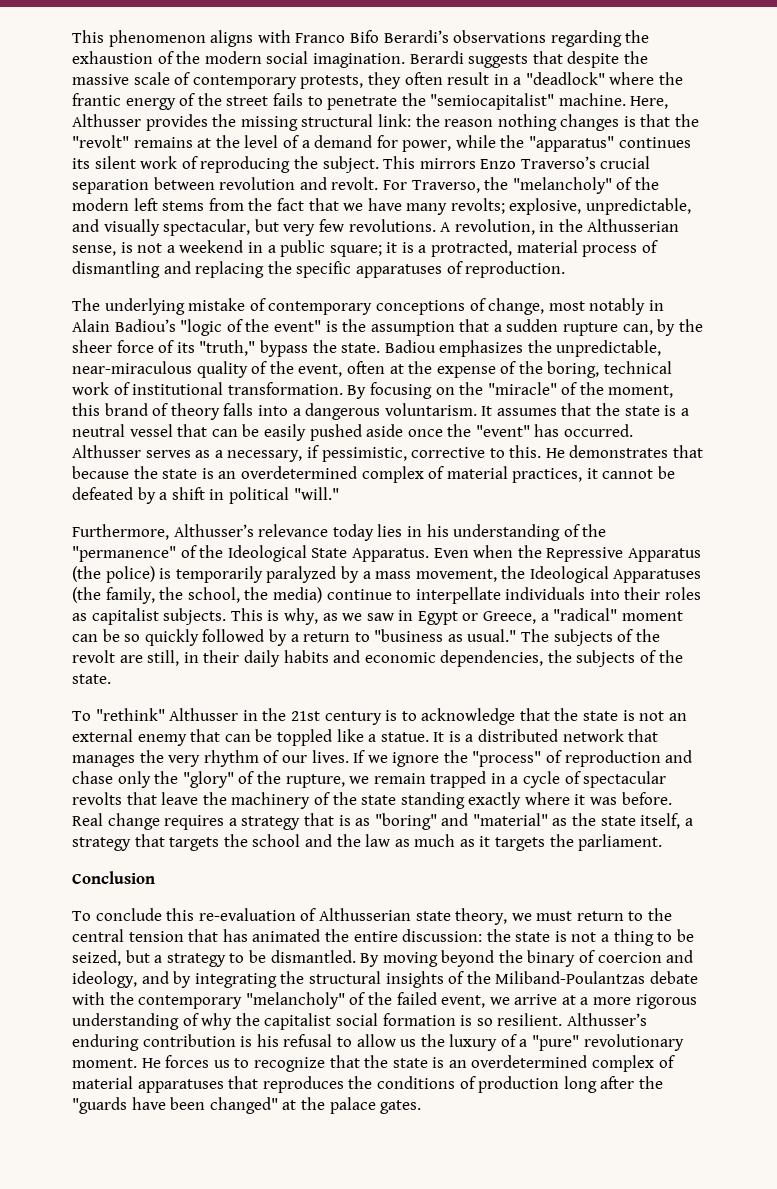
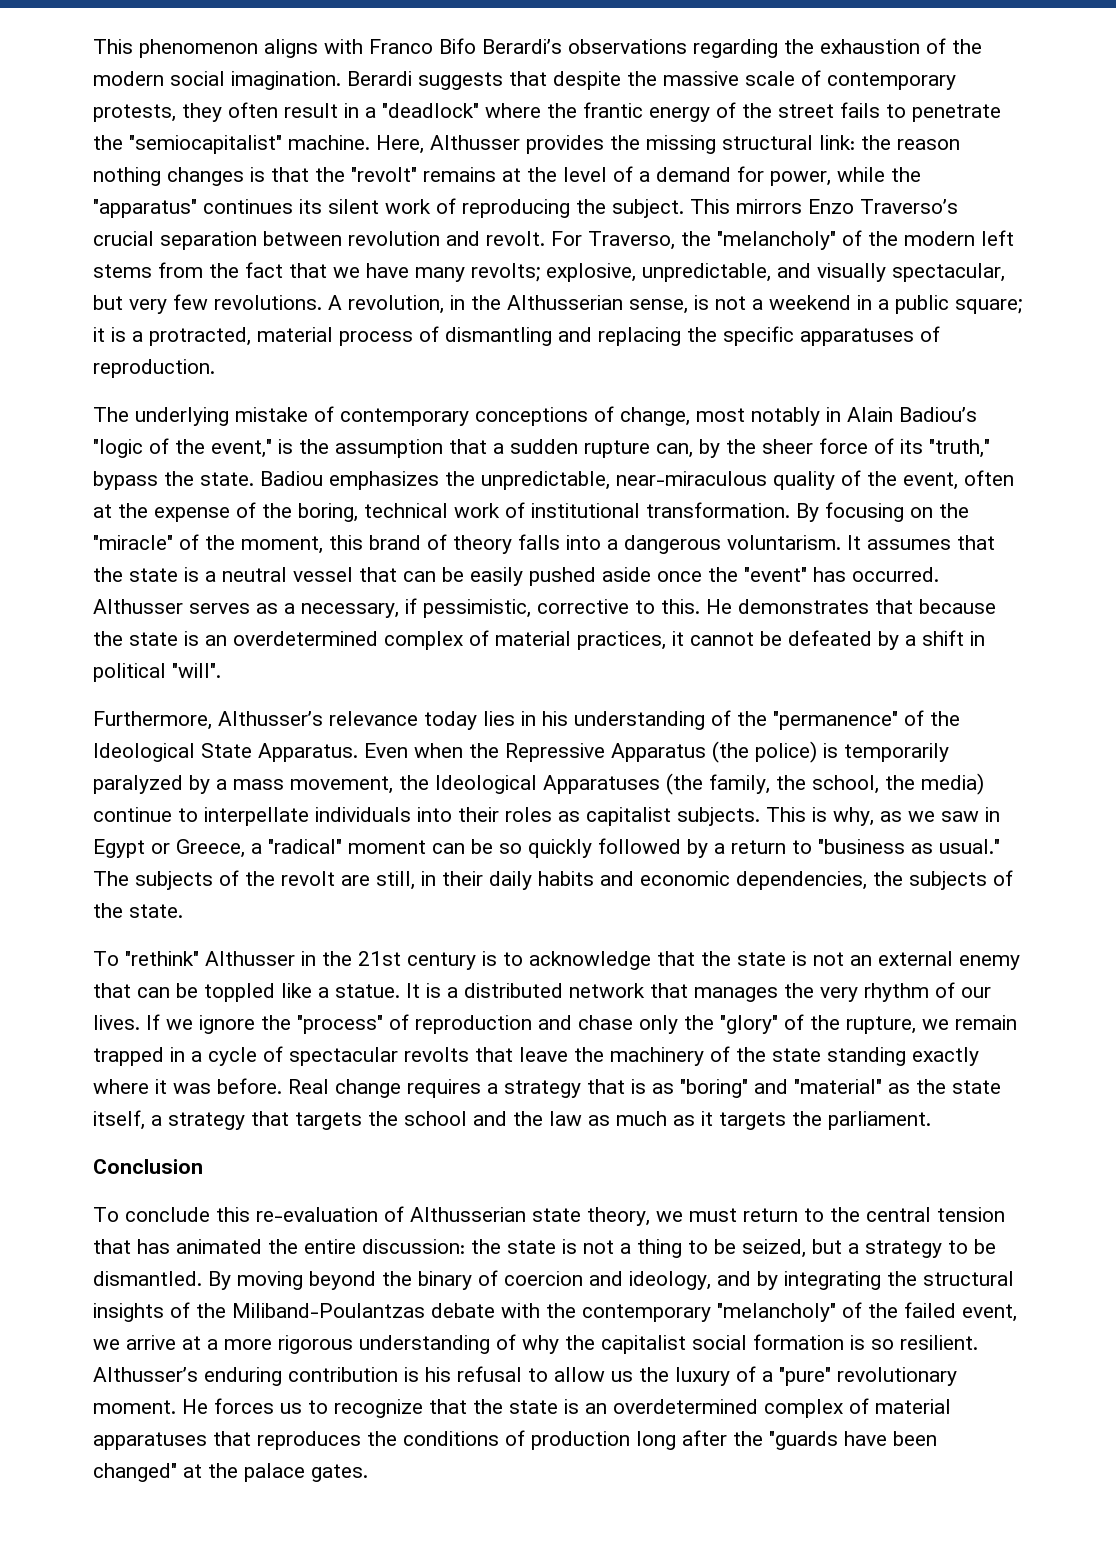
[273,320,321,332] event" -> [211,439,272,458] event,"
[293,487,339,500] "will." -> [172,663,221,678] "will".

